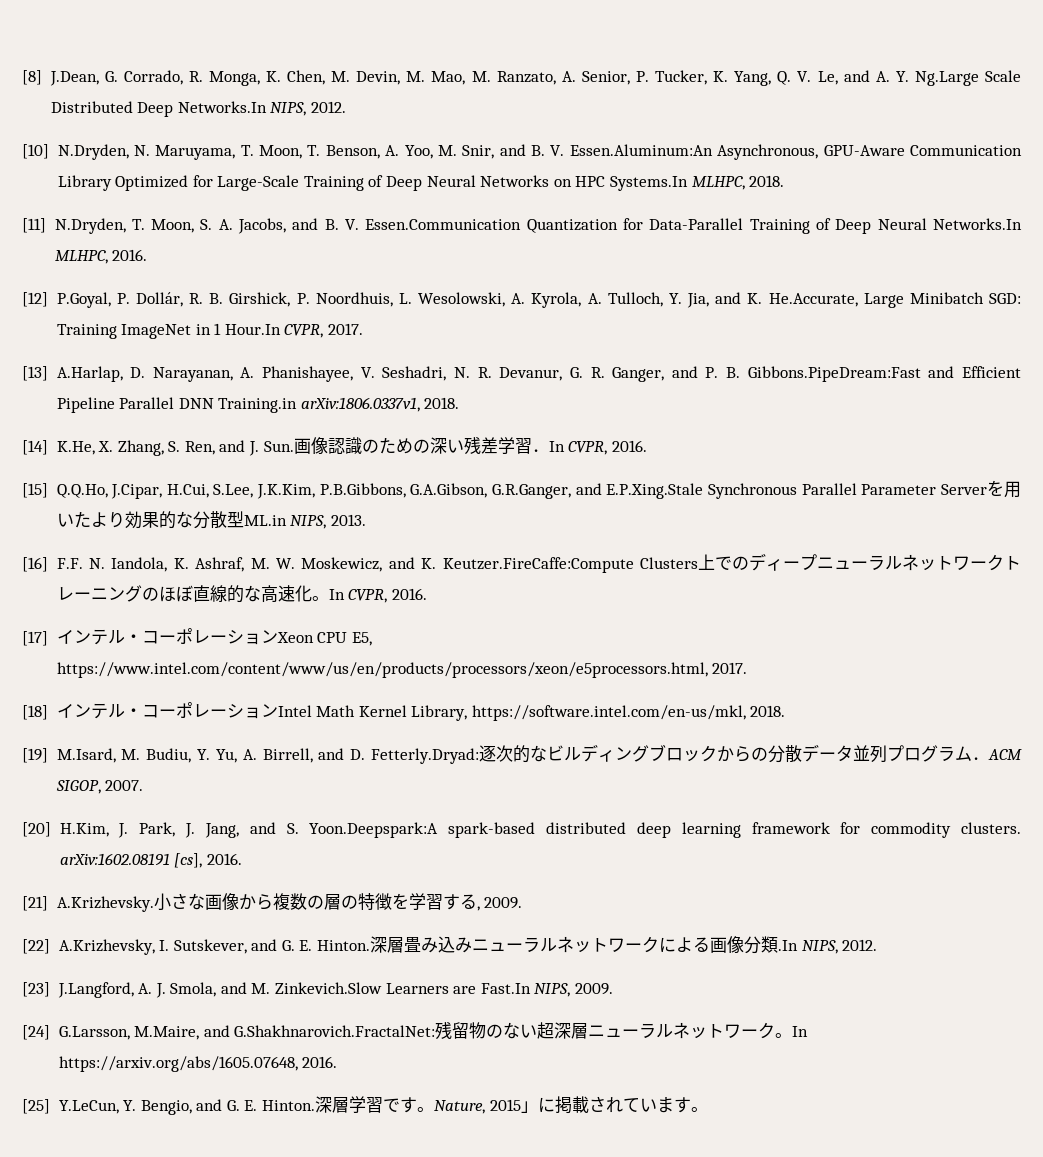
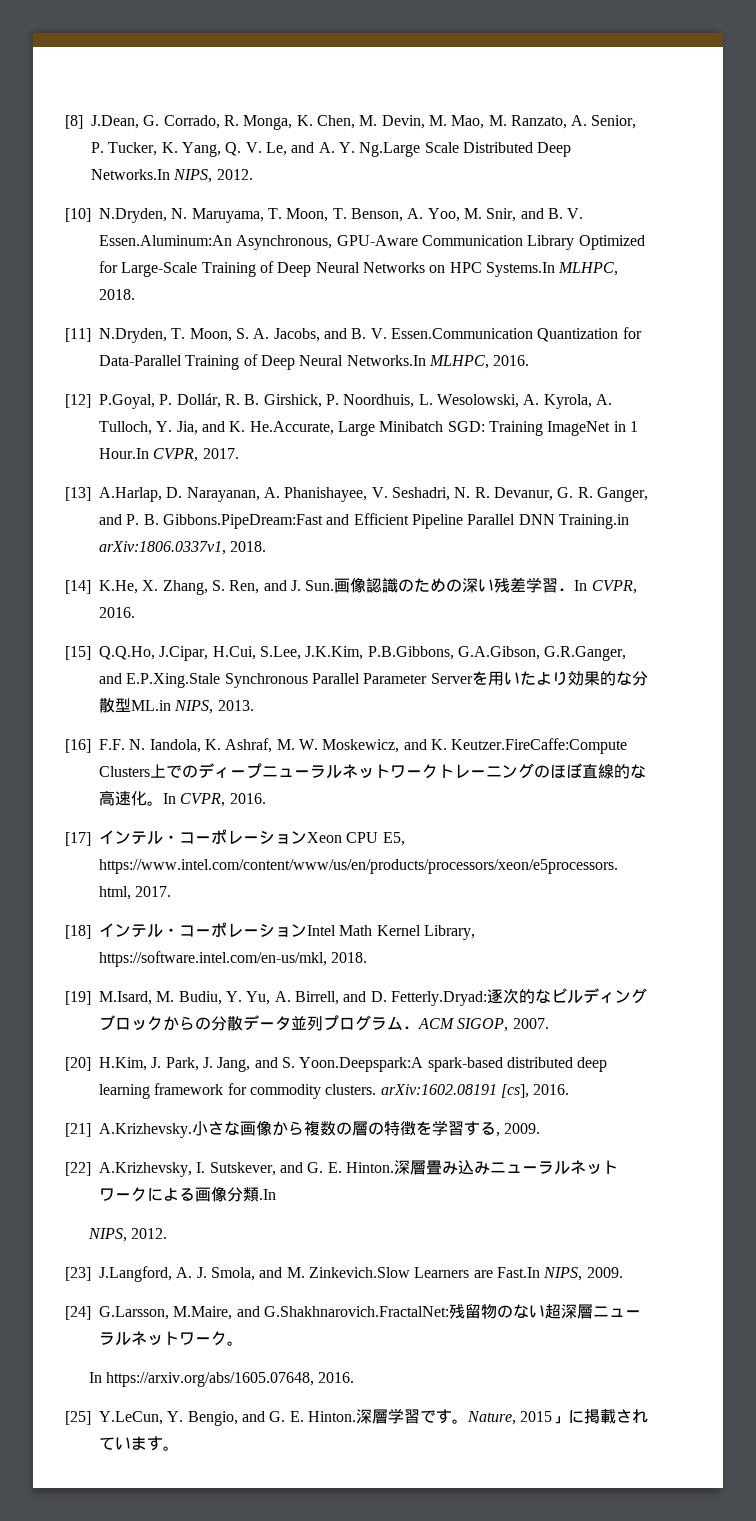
(799, 945) none -> (276, 1194) //
(793, 1035) none -> (243, 1343) //

